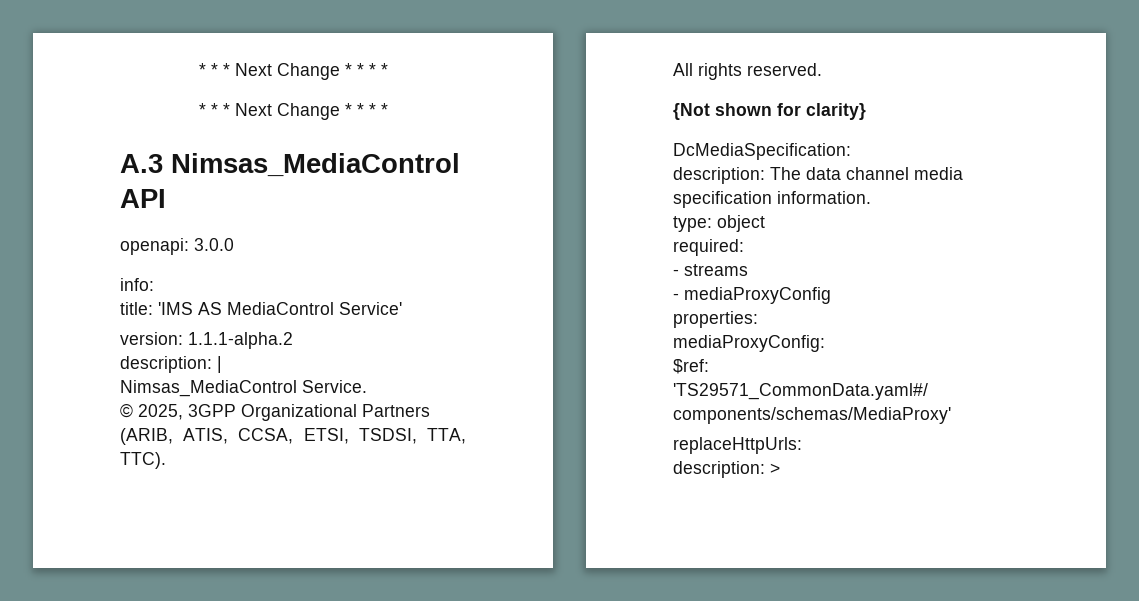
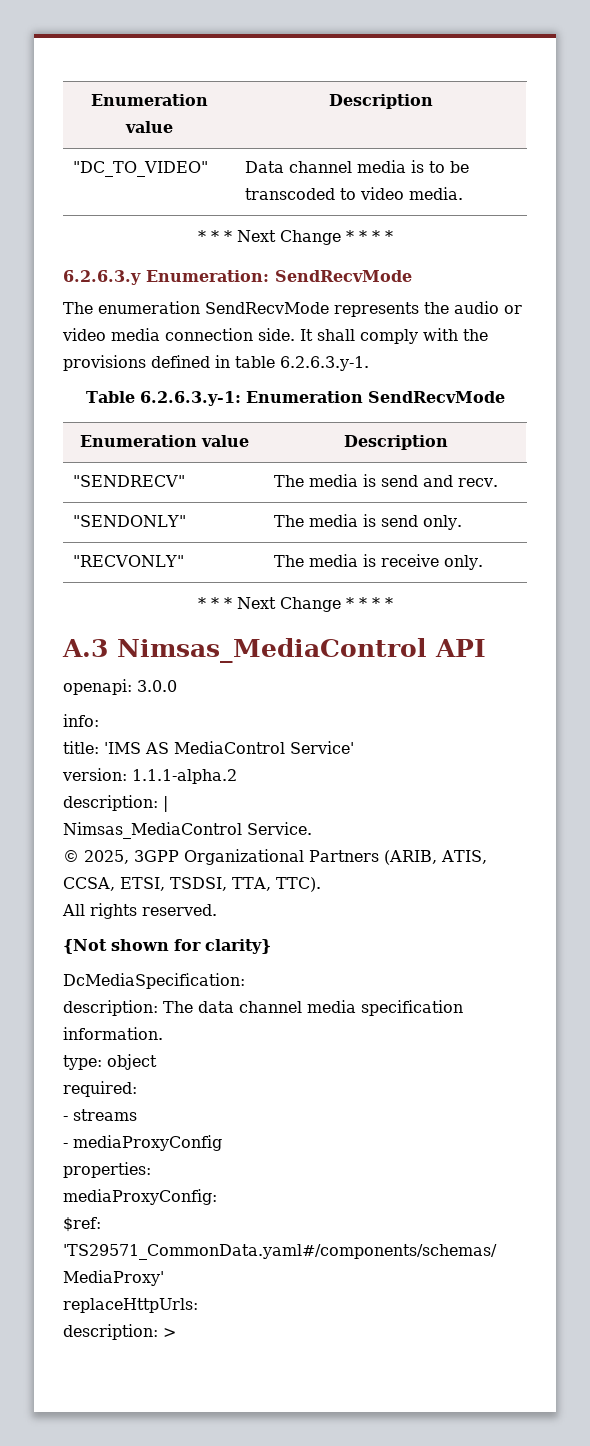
[198,63,388,80] * * * Next Change * * * * -> [91,94,208,106] [125,121,173,133] [329,94,434,109] [72,161,208,177] [244,160,469,173] [244,187,463,200] [197,230,393,245] [63,270,412,285] [63,301,522,317] [62,328,488,344] [63,355,369,371] [85,391,505,406] [79,435,249,447] [343,435,448,450] [72,475,185,487] [273,474,498,487] [72,515,186,527] [273,514,462,530] [72,555,184,567] [273,554,483,570] Enumeration value | Description // "DC_TO_VIDEO" | Data channel media is to be transcoded to video media. // * * * Next Change * * * * // 6.2.6.3.y Enumeration: SendRecvMode // The enumeration SendRecvMode represents the audio or video media connection side. It shall comply with the provisions defined in table 6.2.6.3.y-1. // Table 6.2.6.3.y-1: Enumeration SendRecvMode // Enumeration value | Description // "SENDRECV" | The media is send and recv. // "SENDONLY" | The media is send only. // "RECVONLY" | The media is receive only.

